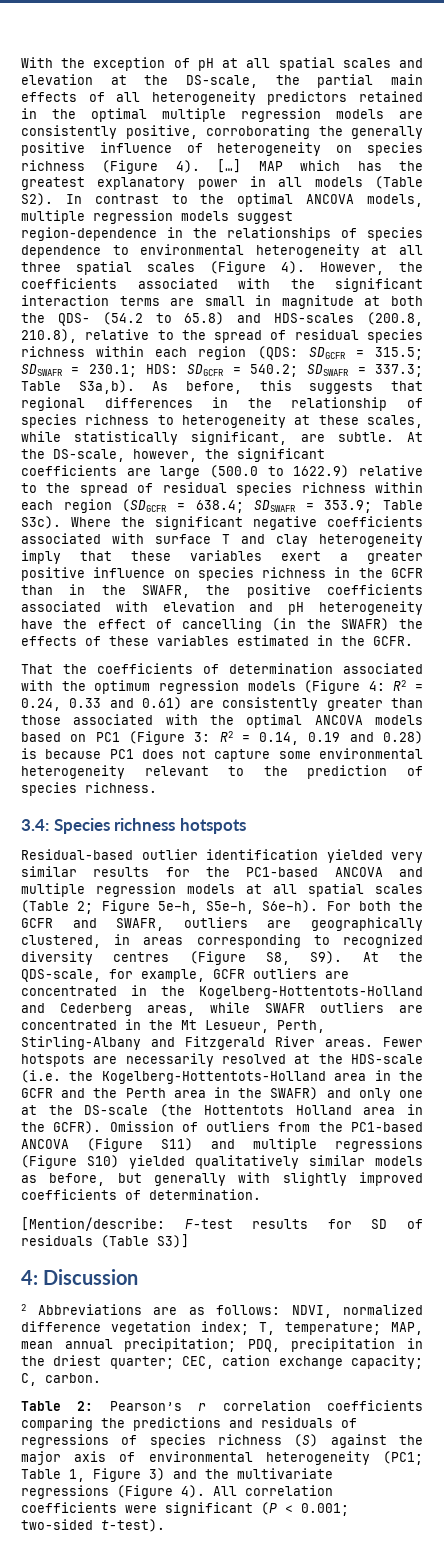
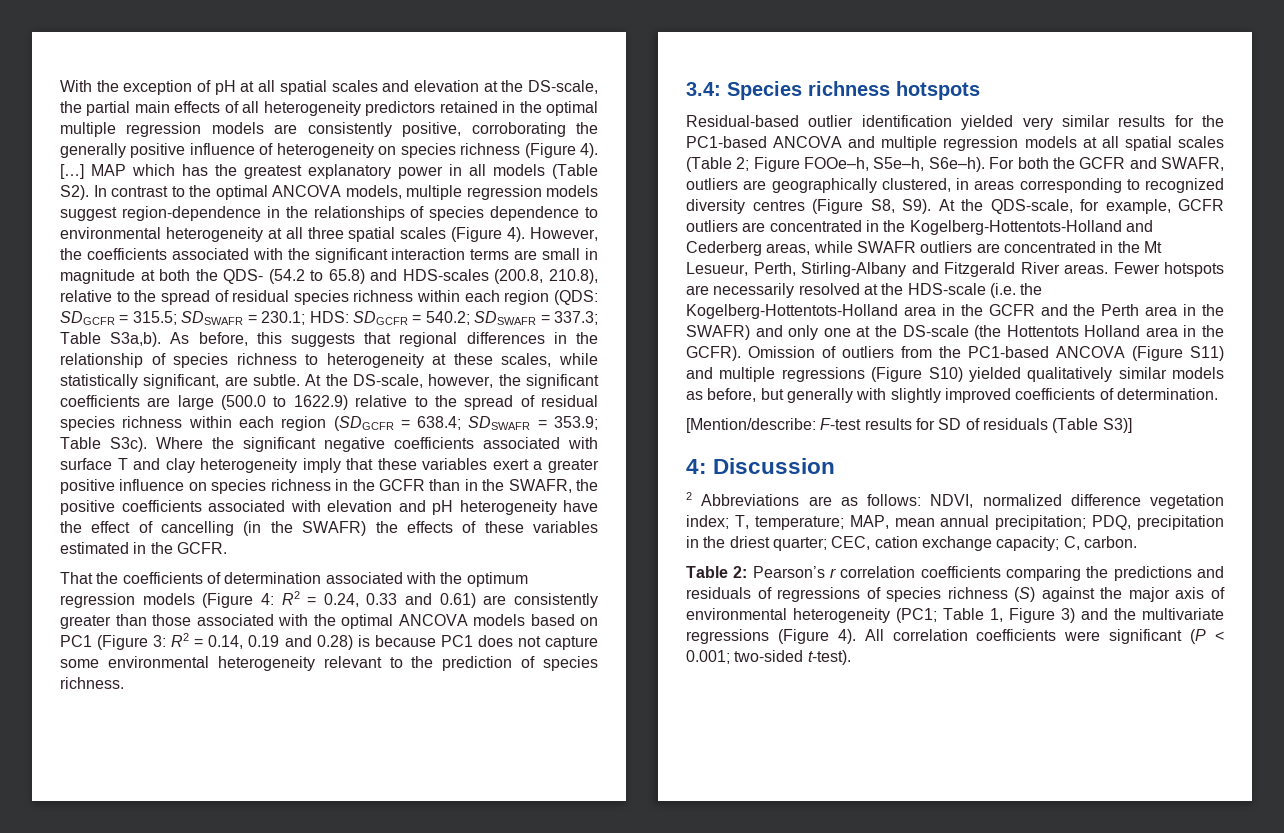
[157,901,198,914] 5e–h, -> [804,157,870,171] FOOe–h,

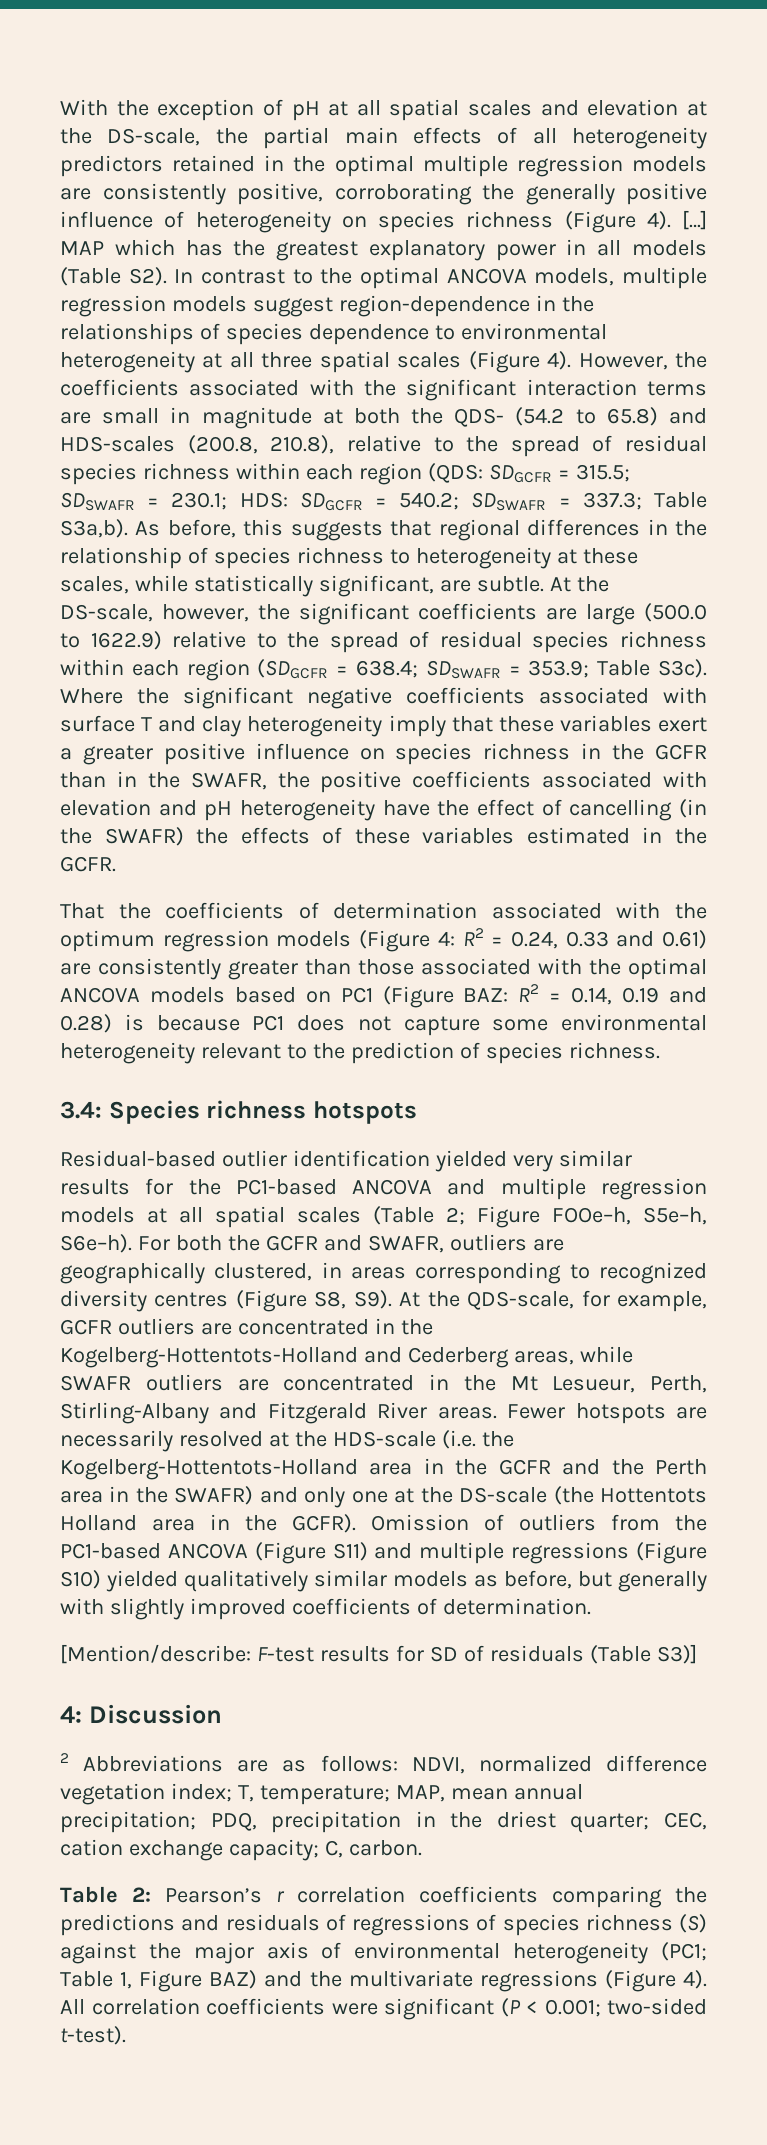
[153,635,167,647] 3: -> [463,988,509,1002] BAZ:
[1061,608,1075,623] 3) -> [209,1970,258,1989] BAZ)

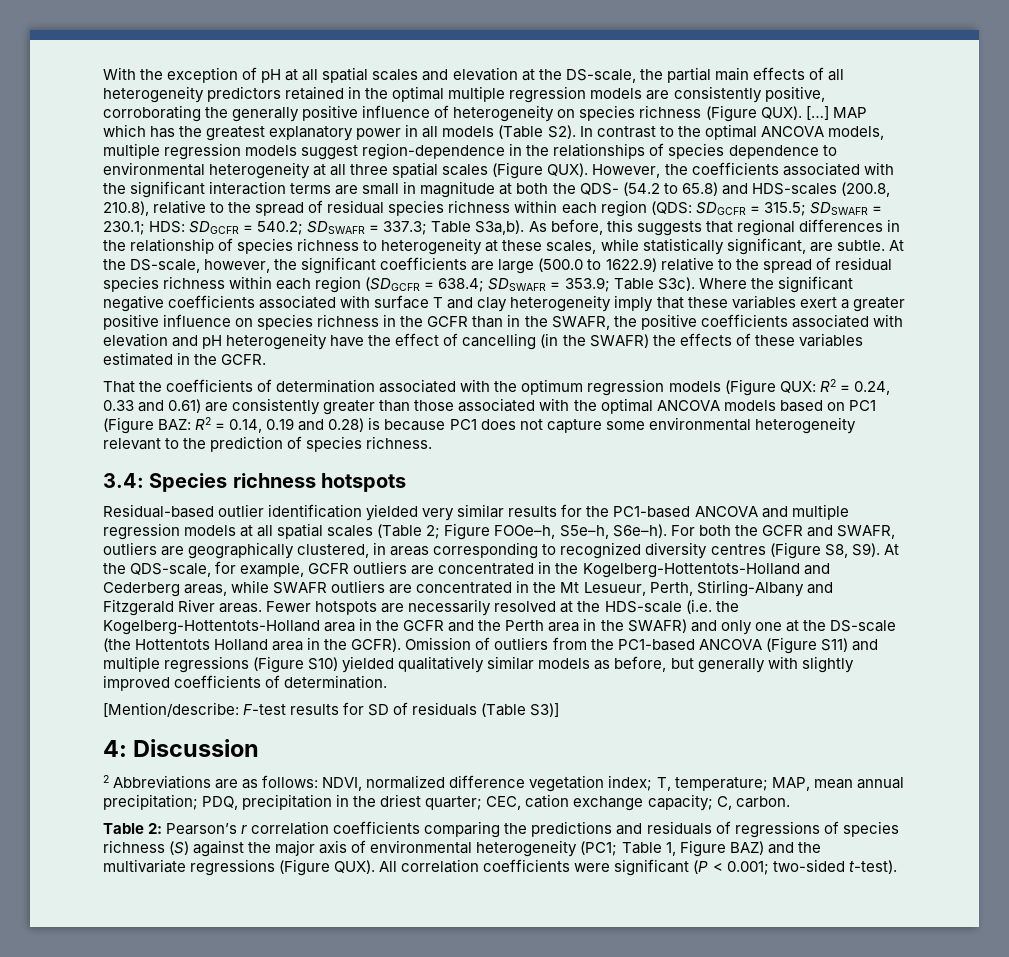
[646,211,671,230] 4). -> [760,106,802,120] QUX).
[547,351,572,370] 4). -> [547,163,589,177] QUX).
[437,931,455,946] 4: -> [779,381,816,393] QUX:
[682,1970,707,1989] 4). -> [334,860,376,874] QUX).

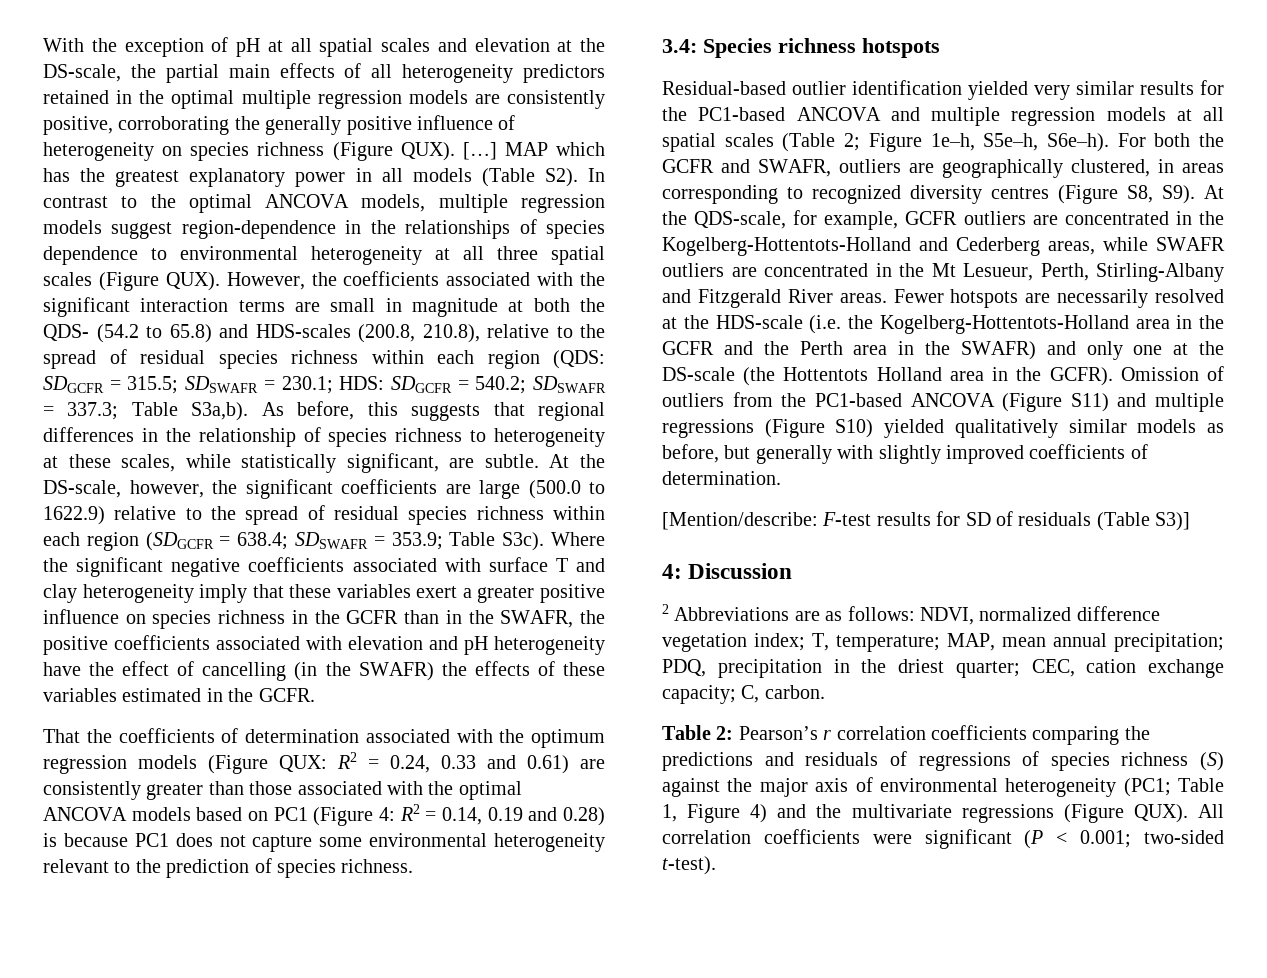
[158,419,192,430] BAZ: -> [379,807,395,821] 4:
[494,525,556,539] FOOe–h, -> [930,133,975,151] 1e–h,
[729,841,764,855] BAZ) -> [750,804,768,823] 4)

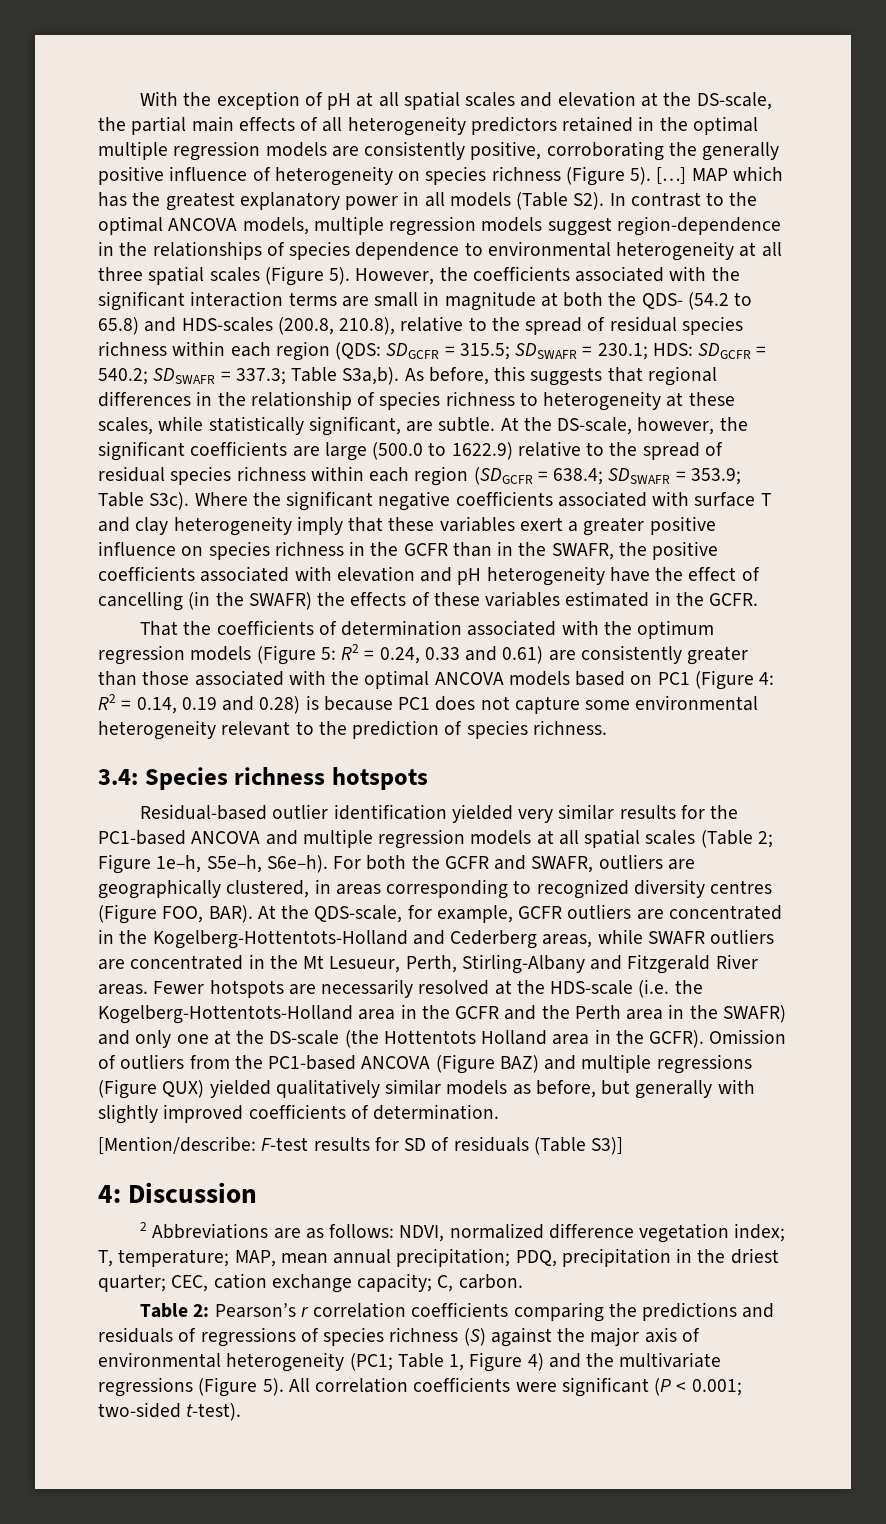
[400,142,455,161] QUX). -> [630,167,652,185] 5).
[165,272,220,291] QUX). -> [329,267,351,285] 5).
[279,755,327,772] QUX: -> [320,647,336,660] 5:
[1127,185,1195,204] S8, S9). -> [162,905,253,923] FOO, BAR).
[1070,393,1109,412] S11) -> [499,1055,539,1073] BAZ)
[835,419,874,438] S10) -> [162,1080,205,1098] QUX)
[1133,804,1188,823] QUX). -> [262,1378,284,1396] 5).

